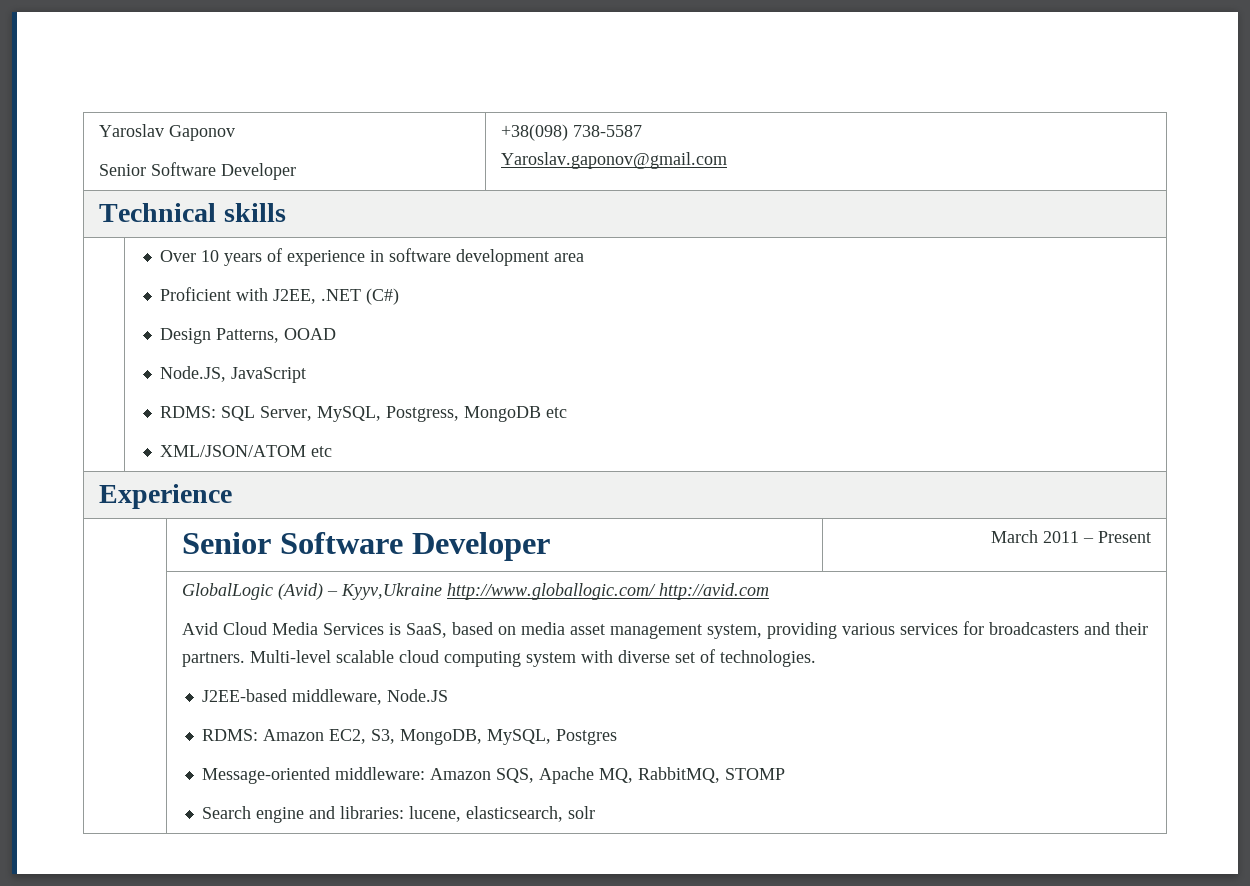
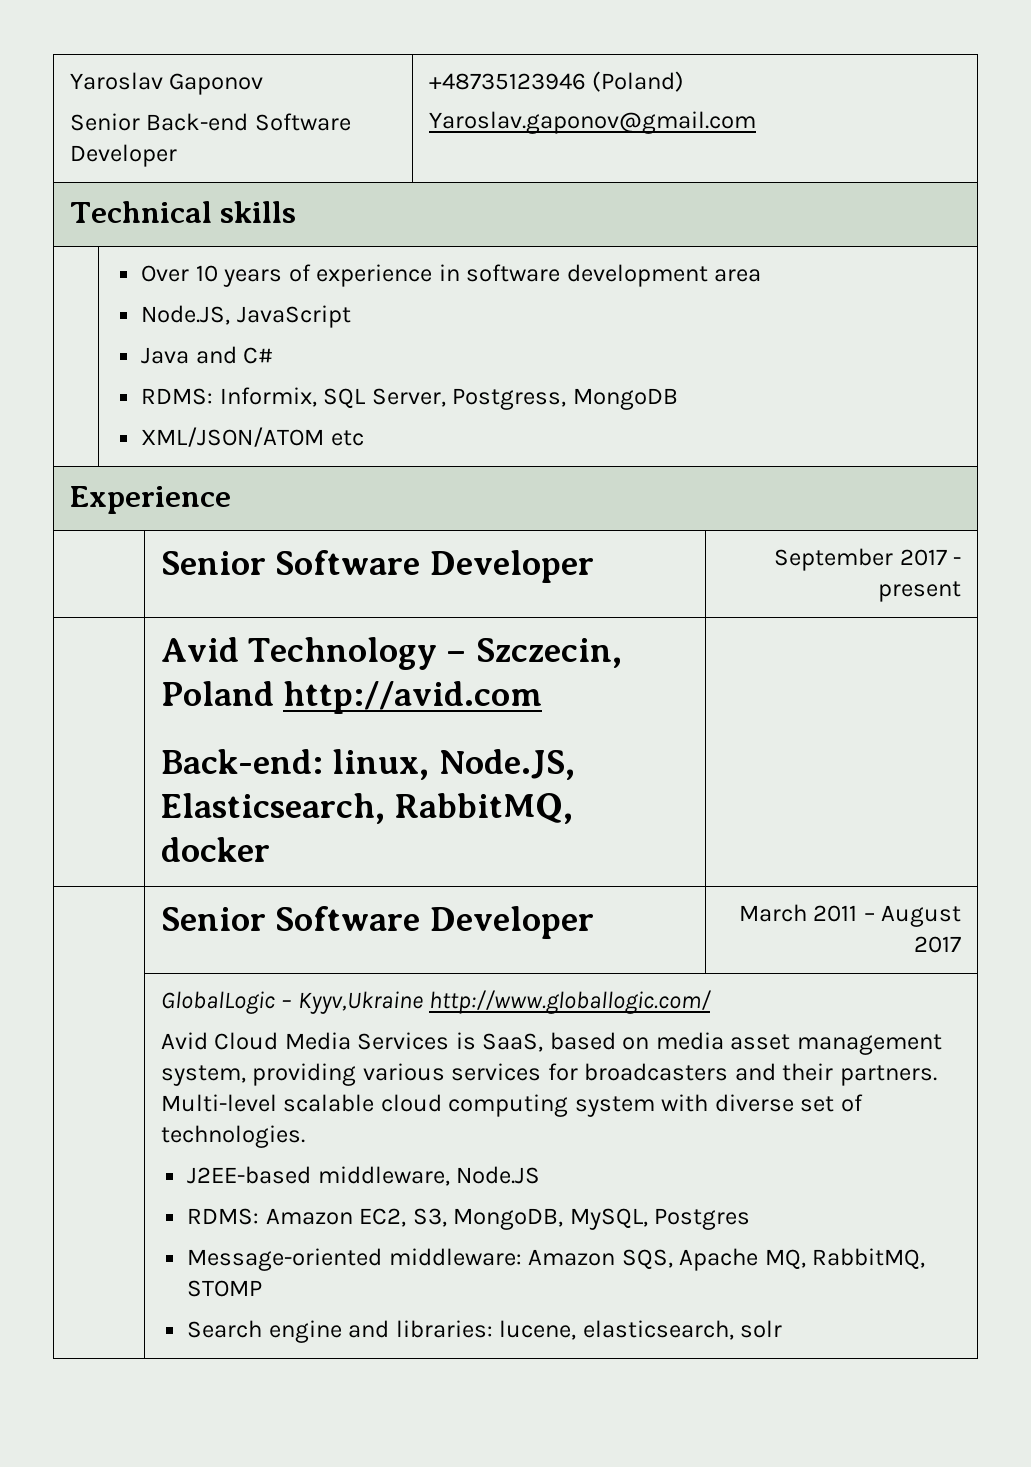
[150,162,296,180] [500,124,642,141] Software Developer | +38(098) 738-5587 -> [146,113,351,131] [69,144,177,167] [428,71,685,92] Back-end Software Developer | +48735123946 (Poland)
[159,287,399,305] [159,328,336,344] // Proficient with J2EE, .NET (C#) // Design Patterns, OOAD -> (762, 275) none
[159,406,216,418] // RDMS: -> [141,346,274,364] [141,387,317,407] // Java and C# // RDMS: Informix,
[316,406,381,422] MySQL, -> (446, 397) none
[545,407,567,418] etc -> (678, 399) none
(232, 496) none -> [160,550,594,583] [774,548,962,571] [878,581,962,602] [160,637,622,670] [160,681,543,714] [160,749,575,780] [160,793,574,824] [160,837,270,862] // | Senior Software Developer | September 2017 - present // | Avid Technology – Szczecin, Poland http://avid.com // Back-end: linux, Node.JS, Elasticsearch, RabbitMQ, docker |
[1098,531,1152,543] Present -> [881,905,962,927] [914,936,962,953] August 2017
[277,583,323,600] (Avid) -> (275, 1002) none
[658,583,769,600] http://avid.com -> (713, 1002) none

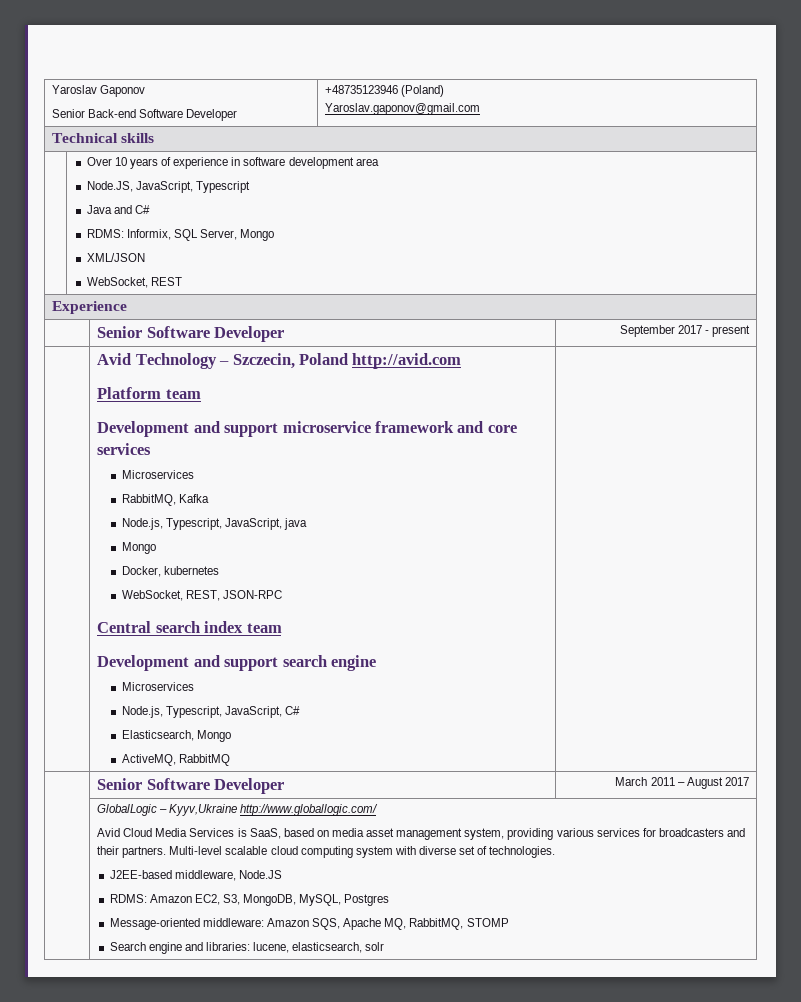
[236,305,351,328] JavaScript -> [135,181,250,193] JavaScript, Typescript
[452,388,678,410] [141,427,364,447] Postgress, MongoDB // XML/JSON/ATOM etc -> [240,229,275,241] [86,253,145,262] [86,277,182,288] Mongo // XML/JSON // WebSocket, REST
[160,749,575,780] [160,793,574,824] [160,837,270,862] Back-end: linux, Node.JS, Elasticsearch, RabbitMQ, docker -> [97,387,201,399] [97,421,517,437] [97,443,152,455] [121,470,194,479] [121,494,209,506] [121,518,308,530] [121,542,156,554] [121,566,219,577] [121,590,282,601] [97,621,282,633] [97,655,376,671] [121,682,194,691] [121,706,301,718] [121,730,231,742] [121,754,230,766] Platform team // Development and support microservice framework and core services // Microservices // RabbitMQ, Kafka // Node.js, Typescript, JavaScript, java // Mongo // Docker, kubernetes // WebSocket, REST, JSON-RPC // Central search index team // Development and support search engine // Microservices // Node.js, Typescript, JavaScript, C# // Elasticsearch, Mongo // ActiveMQ, RabbitMQ

